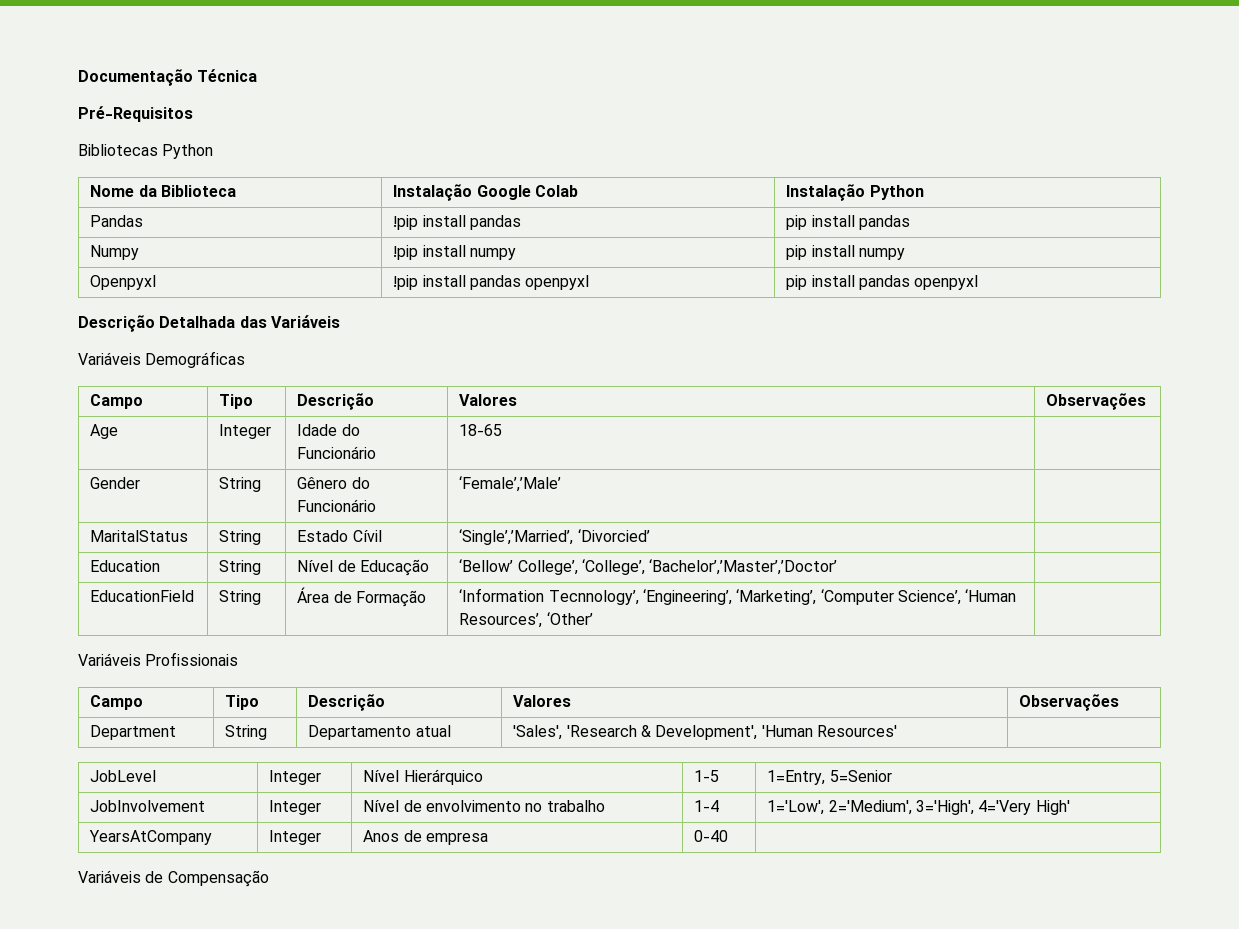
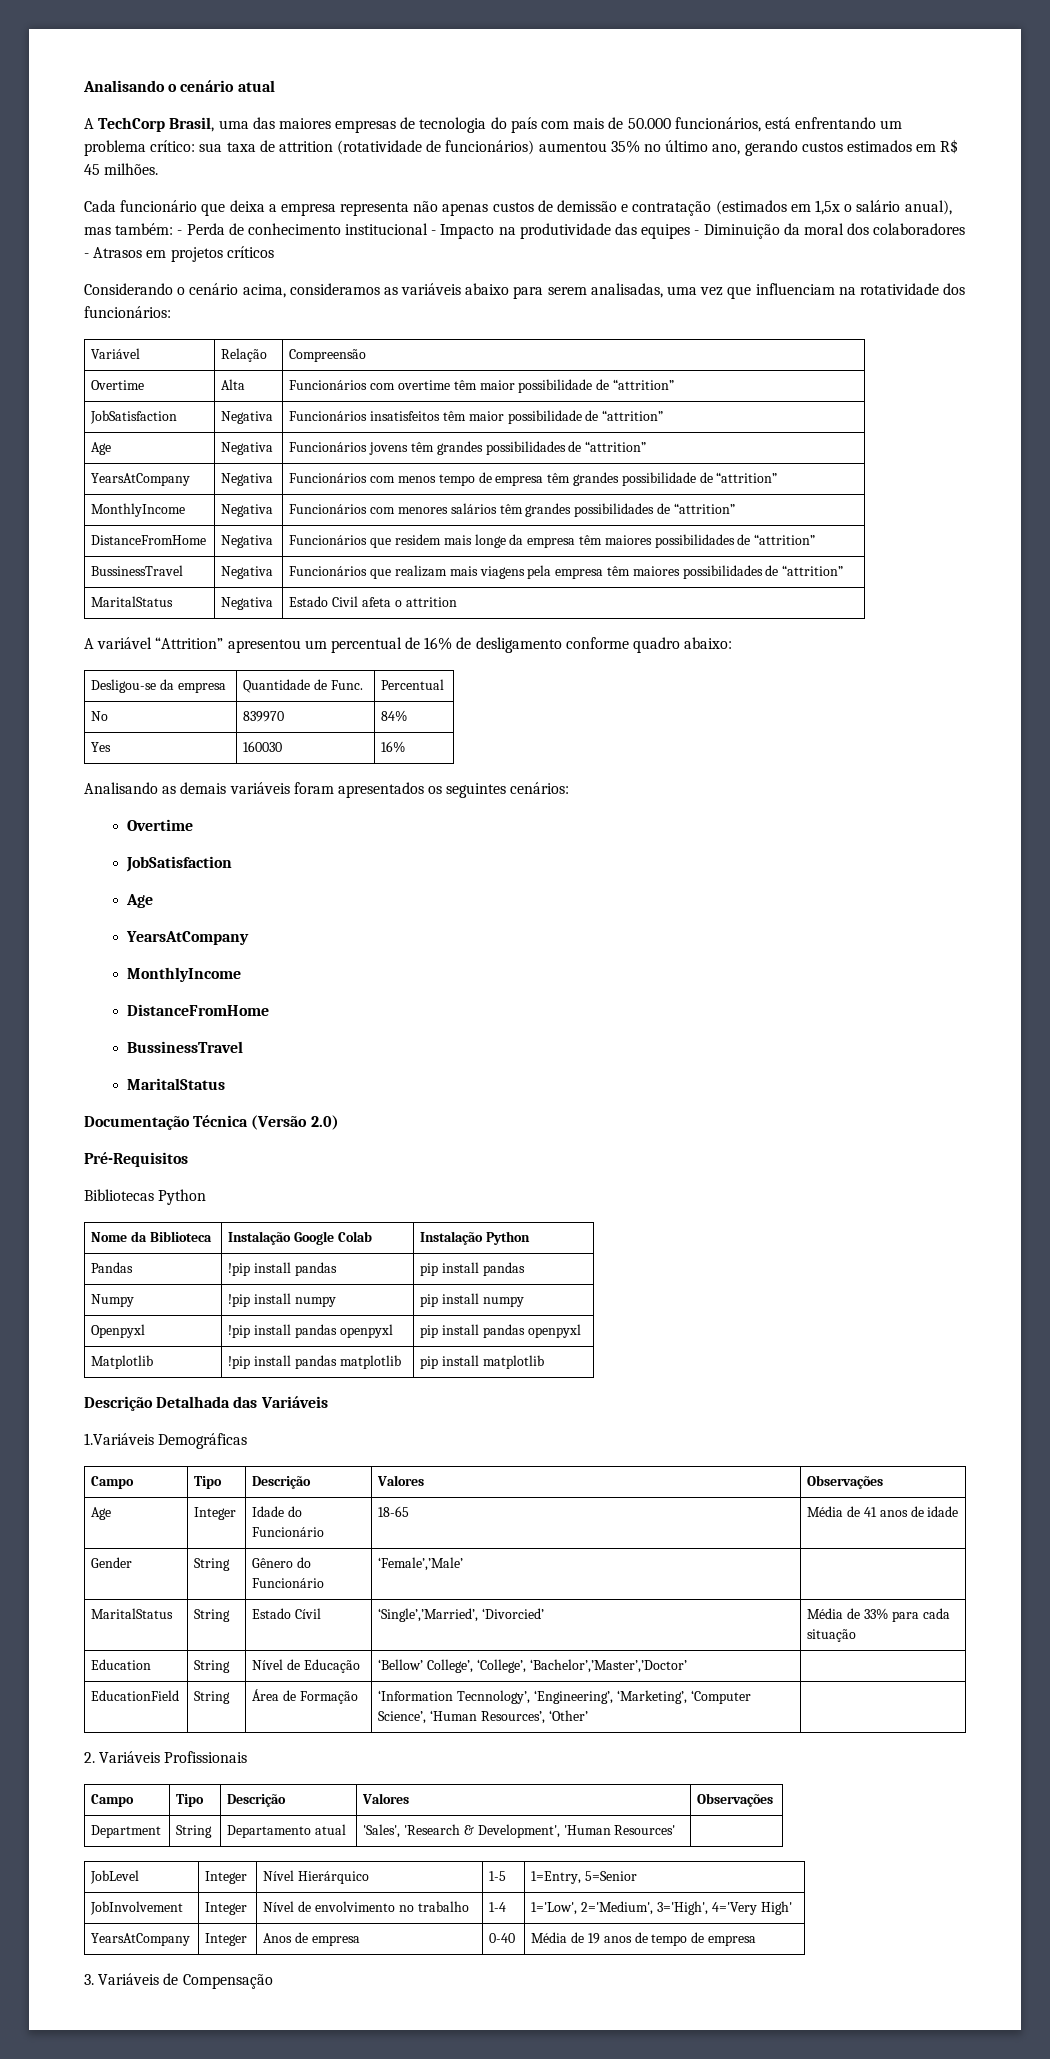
(78, 77) none -> [83,80,275,92] [84,117,903,133] [84,139,959,156] [84,163,159,175] [84,200,952,216] [84,223,966,239] [84,246,274,262] [84,283,966,299] [84,306,171,318] [91,348,141,359] [221,348,268,362] [289,349,367,362] [91,380,145,390] [221,379,246,390] [289,379,674,393] [90,410,178,424] [221,411,274,424] [289,410,664,424] [91,442,112,455] [221,442,274,455] [289,441,647,455] [91,473,191,486] [221,473,274,486] [289,472,778,486] [91,503,186,517] [221,504,274,517] [289,503,735,517] [91,535,207,545] [221,535,274,548] [289,534,816,548] [91,565,184,576] [221,566,274,579] [289,565,844,579] [91,596,174,607] [221,597,274,610] [289,596,457,607] [84,637,733,653] [91,679,227,693] [243,679,364,693] [381,679,445,690] [91,711,109,721] [243,711,285,722] [381,710,408,722] [91,742,112,752] [243,741,283,752] [381,741,406,753] [84,782,570,798] [127,819,194,831] [126,856,233,872] [126,894,154,908] [126,931,250,945] [127,967,242,982] [127,1004,270,1016] [127,1041,244,1053] [127,1078,226,1090] Analisando o cenário atual // A TechCorp Brasil, uma das maiores empresas de tecnologia do país com mais de 50.000 funcionários, está enfrentando um problema crítico: sua taxa de attrition (rotatividade de funcionários) aumentou 35% no último ano, gerando custos estimados em R$ 45 milhões. // Cada funcionário que deixa a empresa representa não apenas custos de demissão e contratação (estimados em 1,5x o salário anual), mas também: - Perda de conhecimento institucional - Impacto na produtividade das equipes - Diminuição da moral dos colaboradores - Atrasos em projetos críticos // Considerando o cenário acima, consideramos as variáveis abaixo para serem analisadas, uma vez que influenciam na rotatividade dos funcionários: // Variável | Relação | Compreensão // Overtime | Alta | Funcionários com overtime têm maior possibilidade de “attrition” // JobSatisfaction | Negativa | Funcionários insatisfeitos têm maior possibilidade de “attrition” // Age | Negativa | Funcionários jovens têm grandes possibilidades de “attrition” // YearsAtCompany | Negativa | Funcionários com menos tempo de empresa têm grandes possibilidade de “attrition” // MonthlyIncome | Negativa | Funcionários com menores salários têm grandes possibilidades de “attrition” // DistanceFromHome | Negativa | Funcionários que residem mais longe da empresa têm maiores possibilidades de “attrition” // BussinessTravel | Negativa | Funcionários que realizam mais viagens pela empresa têm maiores possibilidades de “attrition” // MaritalStatus | Negativa | Estado Civil afeta o attrition // A variável “Attrition” apresentou um percentual de 16% de desligamento conforme quadro abaixo: // Desligou-se da empresa | Quantidade de Func. | Percentual // No | 839970 | 84% // Yes | 160030 | 16% // Analisando as demais variáveis foram apresentados os seguintes cenários: // Overtime // JobSatisfaction // Age // YearsAtCompany // MonthlyIncome // DistanceFromHome // BussinessTravel // MaritalStatus //
(258, 75) none -> [251,1115,339,1130] (Versão 2.0)
(979, 282) none -> [91,1355,154,1369] [228,1355,401,1369] [420,1355,545,1369] // Matplotlib | !pip install pandas matplotlib | pip install matplotlib
[78,352,141,365] Variáveis -> [84,1433,154,1445] 1.Variáveis
(503, 430) none -> [807,1506,959,1517] Média de 41 anos de idade
(650, 535) none -> [807,1608,950,1622] [807,1629,857,1642] Média de 33% para cada situação
(593, 618) none -> [84,1752,95,1763] 2.
(729, 836) // -> [531,1932,756,1946] [84,1974,94,1985] Média de 19 anos de tempo de empresa // 3.

